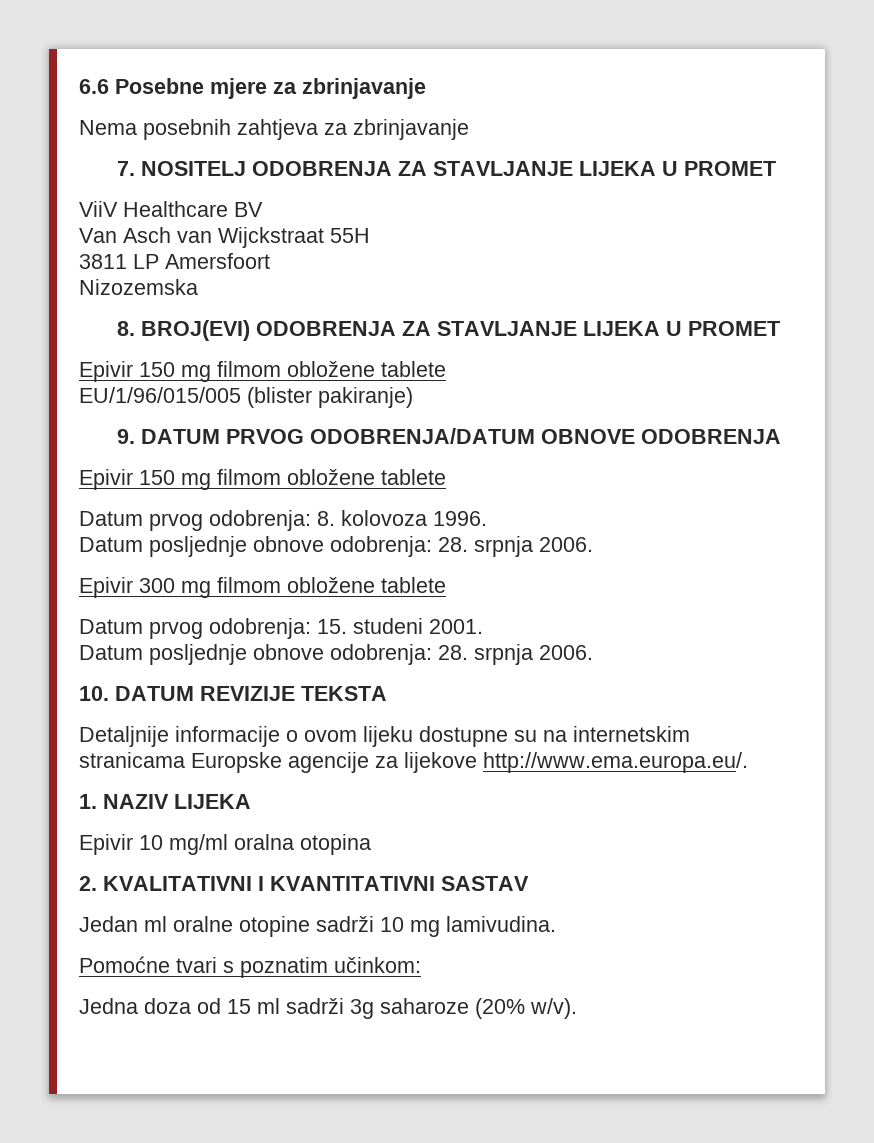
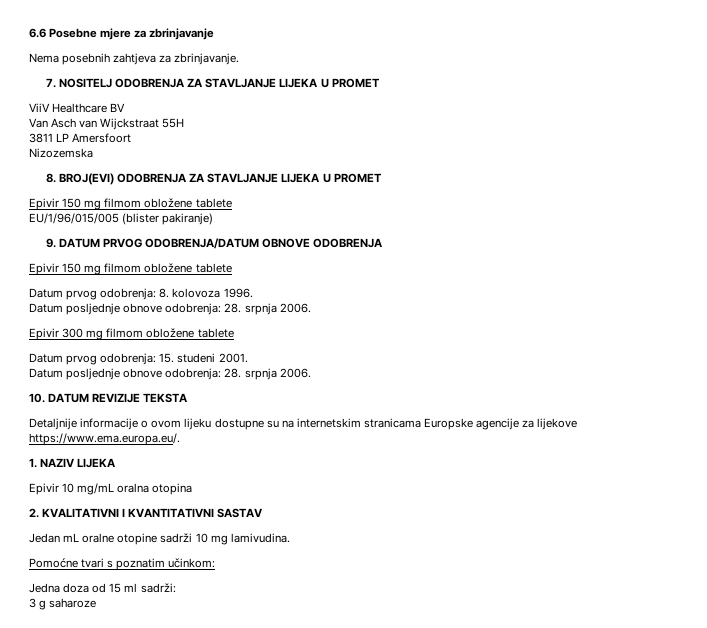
[353,119,469,140] zbrinjavanje -> [174,53,240,65] zbrinjavanje.
[483,752,748,773] http://www.ema.europa.eu/. -> [29,433,180,445] https://www.ema.europa.eu/.
[169,834,228,855] mg/ml -> [77,483,115,495] mg/mL
[144,916,167,932] ml -> [63,533,80,542] mL
[286,998,577,1019] sadrži 3g saharoze (20% w/v). -> [140,583,176,593] [29,598,97,610] sadrži: // 3 g saharoze

